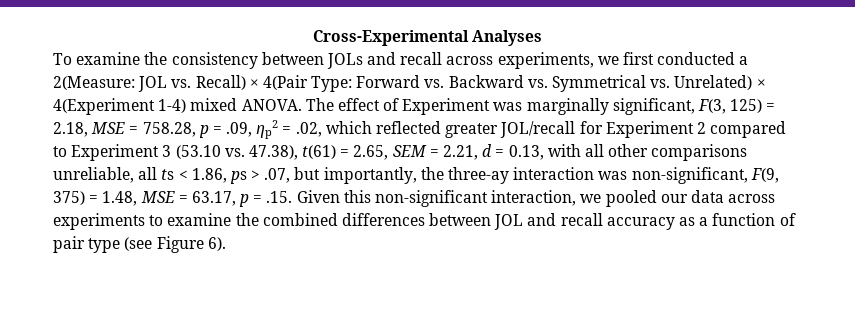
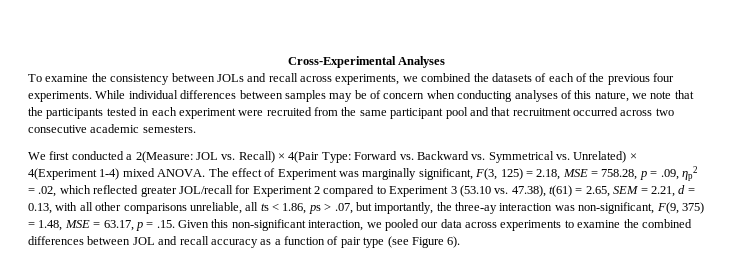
(619, 60) none -> [421,73,675,85] [28,90,694,102] [28,107,674,119] [28,124,196,133] [28,152,46,160] combined the datasets of each of the previous four experiments. While individual differences between samples may be of concern when conducting analyses of this nature, we note that the participants tested in each experiment were recruited from the same participant pool and that recruitment occurred across two consecutive academic semesters. // We

